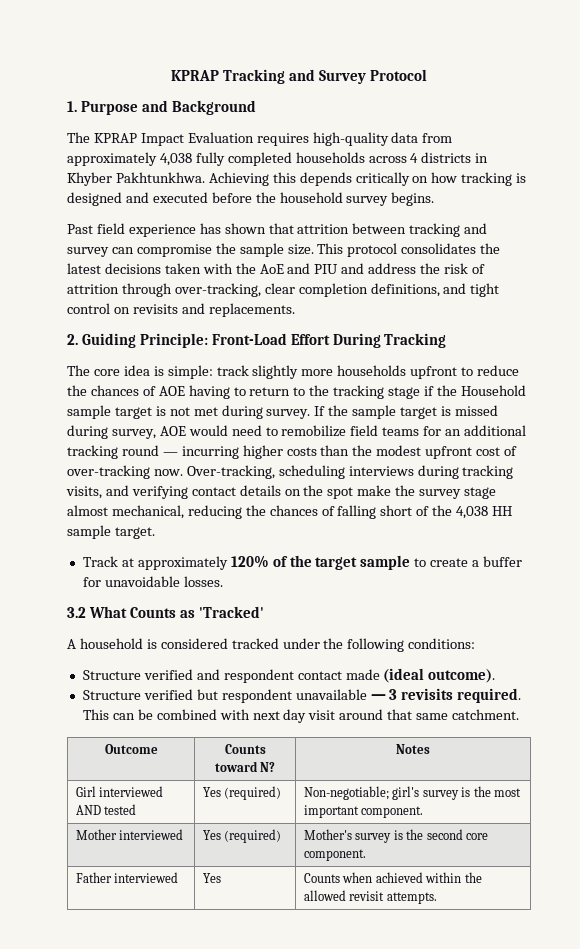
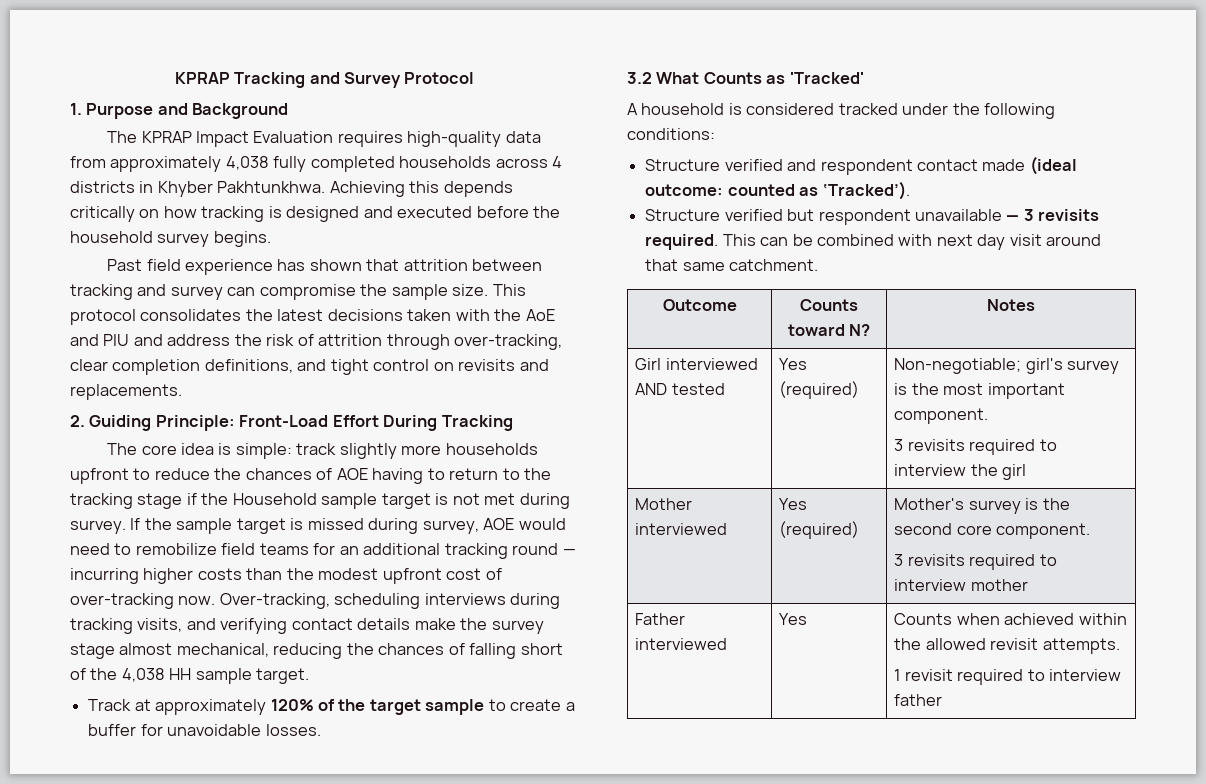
[284,485,354,499] on the spot -> (411, 624) none
[428,669,496,683] outcome). -> [645,181,910,200] outcome: counted as ‘Tracked’).
(424, 812) none -> [894,439,1057,455] [894,464,1027,480] // 3 revisits required to interview the girl
(366, 855) none -> [894,554,1057,570] [894,579,1028,591] // 3 revisits required to interview mother
(437, 898) none -> [894,669,1121,685] [894,694,943,706] // 1 revisit required to interview father

